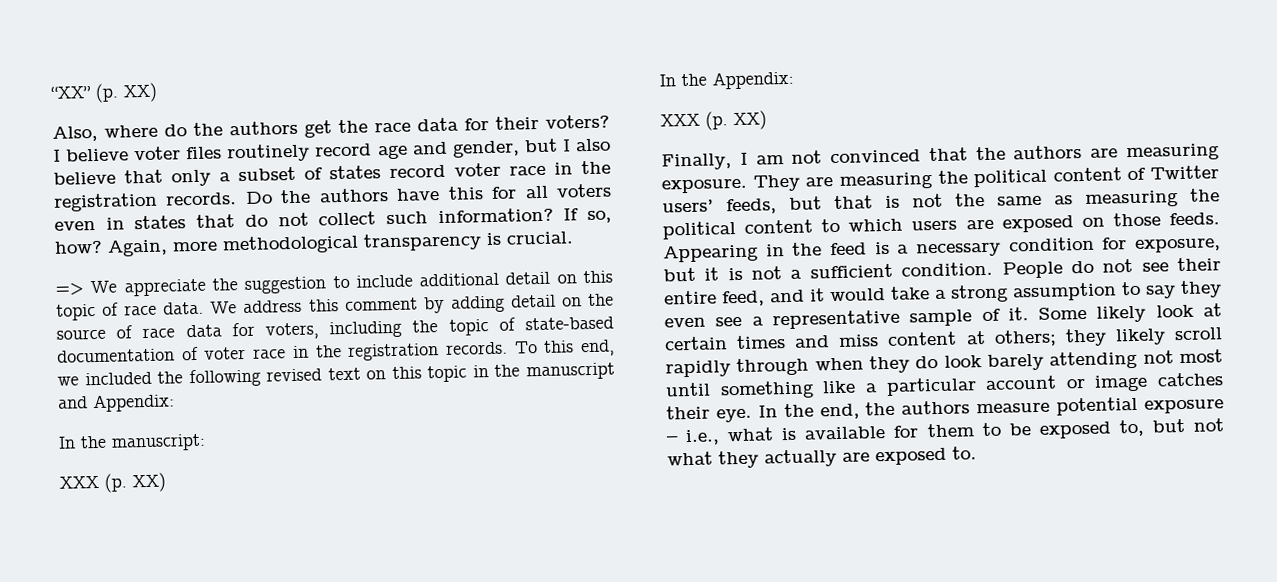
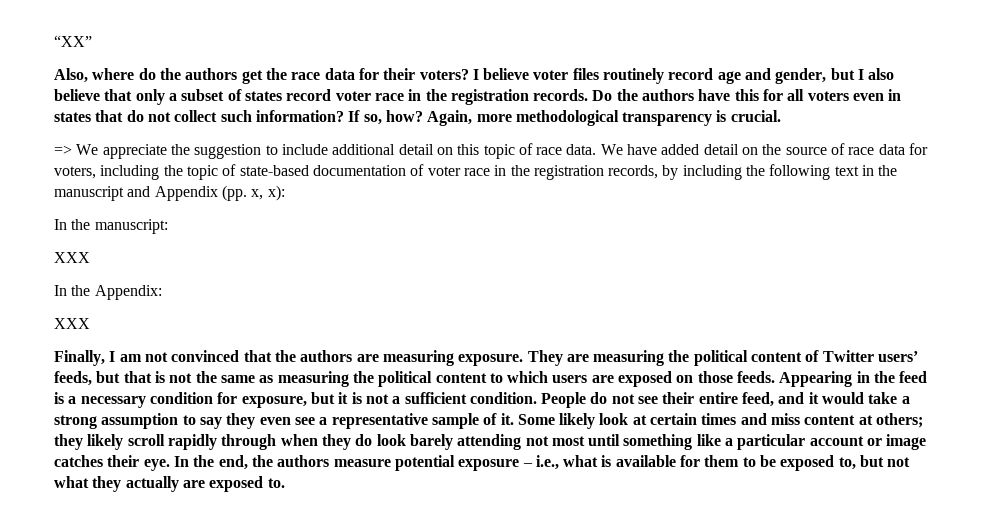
[95,82,158,103] (p. XX) -> (92, 41) none
[243,295,505,314] address this comment by adding -> [627,144,700,155] have added
[445,339,615,357] [57,362,615,388] [58,393,175,413] records. To this end, we included the following revised text on this topic in the manuscript and Appendix: -> [608,164,898,180] [54,185,285,201] records, by including the following text in the manuscript and Appendix (pp. x, x):
[104,472,166,493] (p. XX) -> (90, 257) none
[705,110,767,131] (p. XX) -> (90, 323) none

